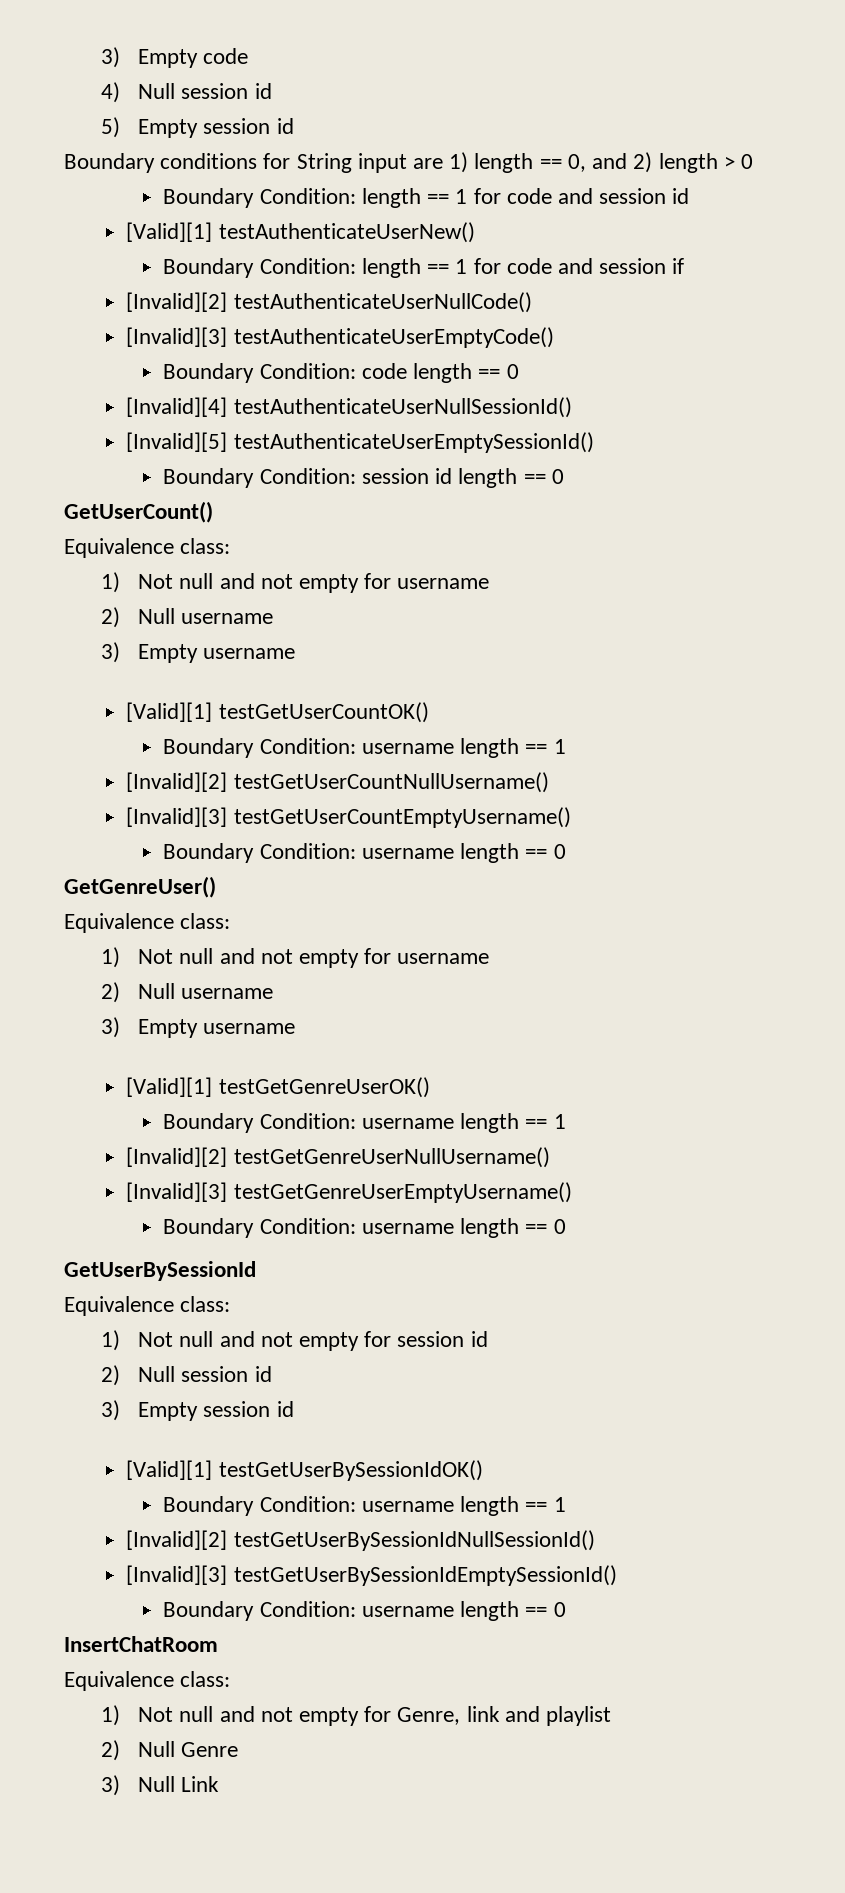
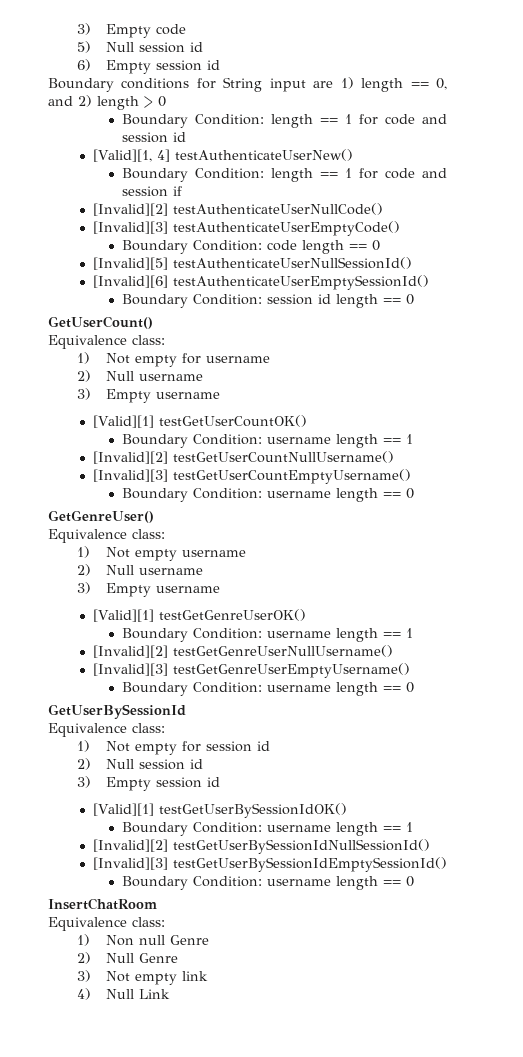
[101,82,272,103] [101,117,121,138] 4) Null session id // 5) -> [76,41,203,53] [76,59,91,71] 5) Null session id // 6)
[126,222,213,242] [Valid][1] -> [92,149,170,162] [Valid][1, 4]
[126,397,228,417] [Invalid][4] -> [92,257,168,270] [Invalid][5]
[126,432,228,452] [Invalid][5] -> [92,275,168,288] [Invalid][6]
[179,573,293,589] null and not -> (130, 358) none
[179,948,392,968] null and not empty for -> [134,549,177,561] empty
[179,1331,293,1347] null and not -> (130, 746) none
[138,1706,612,1726] Not null and not empty for Genre, link and playlist -> [105,935,209,946] Non null Genre
(121, 1785) none -> [105,971,208,985] [76,988,91,1000] Not empty link // 4)

